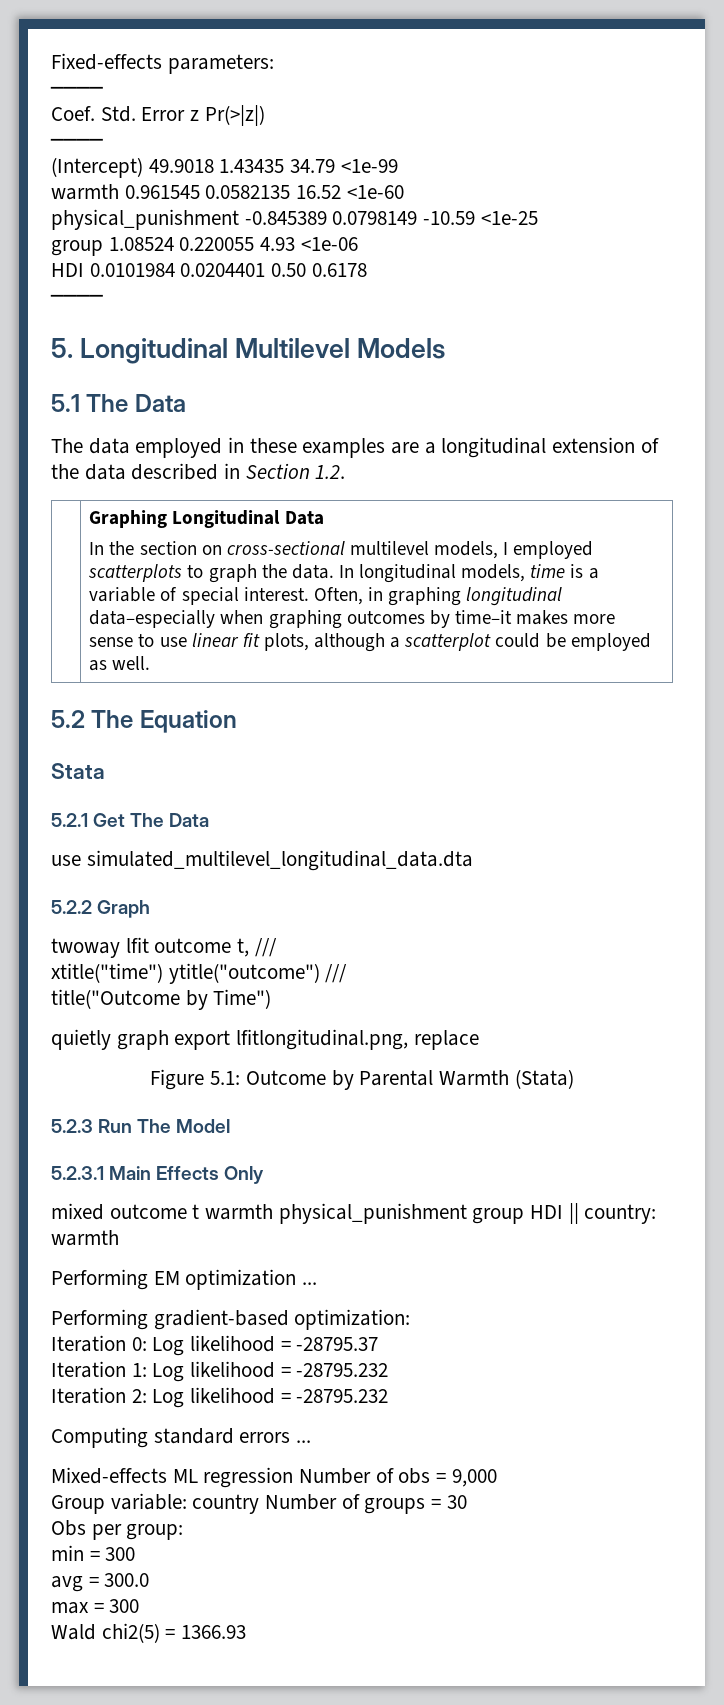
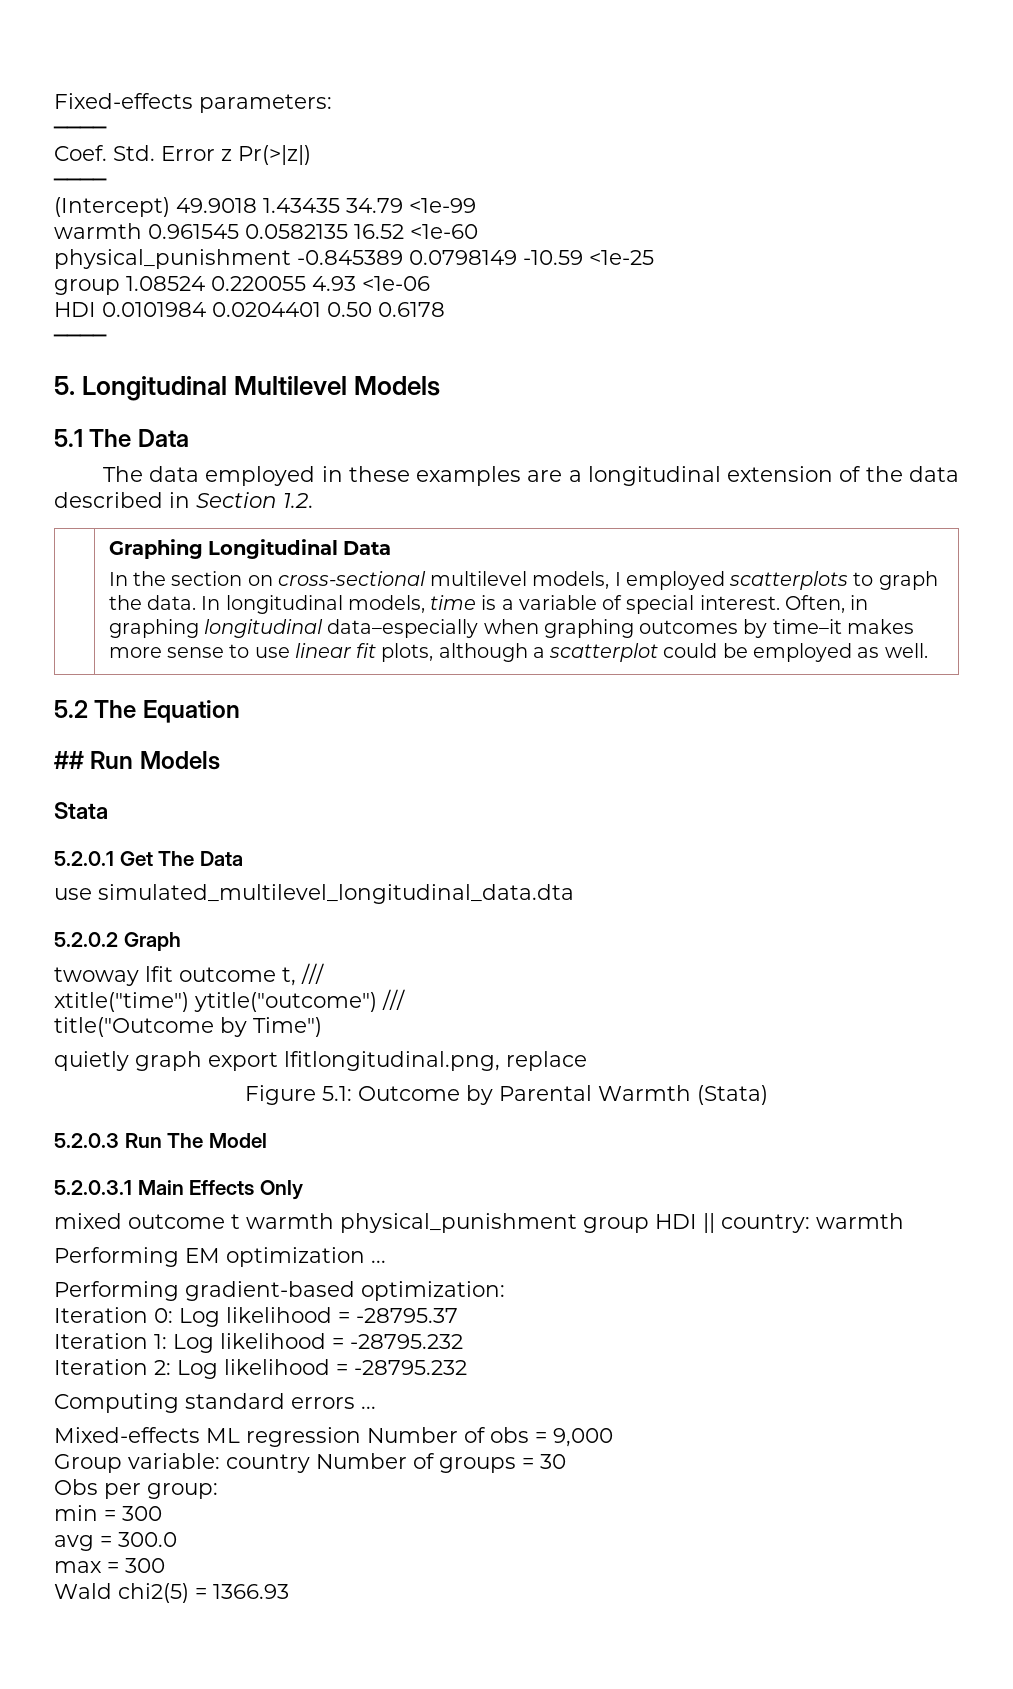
(237, 721) none -> [54,751,220,770] // ## Run Models
[51,813,88,827] 5.2.1 -> [54,851,114,866] 5.2.0.1
[51,900,92,914] 5.2.2 -> [54,932,118,947] 5.2.0.2
[51,1119,93,1133] 5.2.3 -> [54,1133,119,1148] 5.2.0.3
[51,1166,104,1180] 5.2.3.1 -> [54,1180,132,1195] 5.2.0.3.1

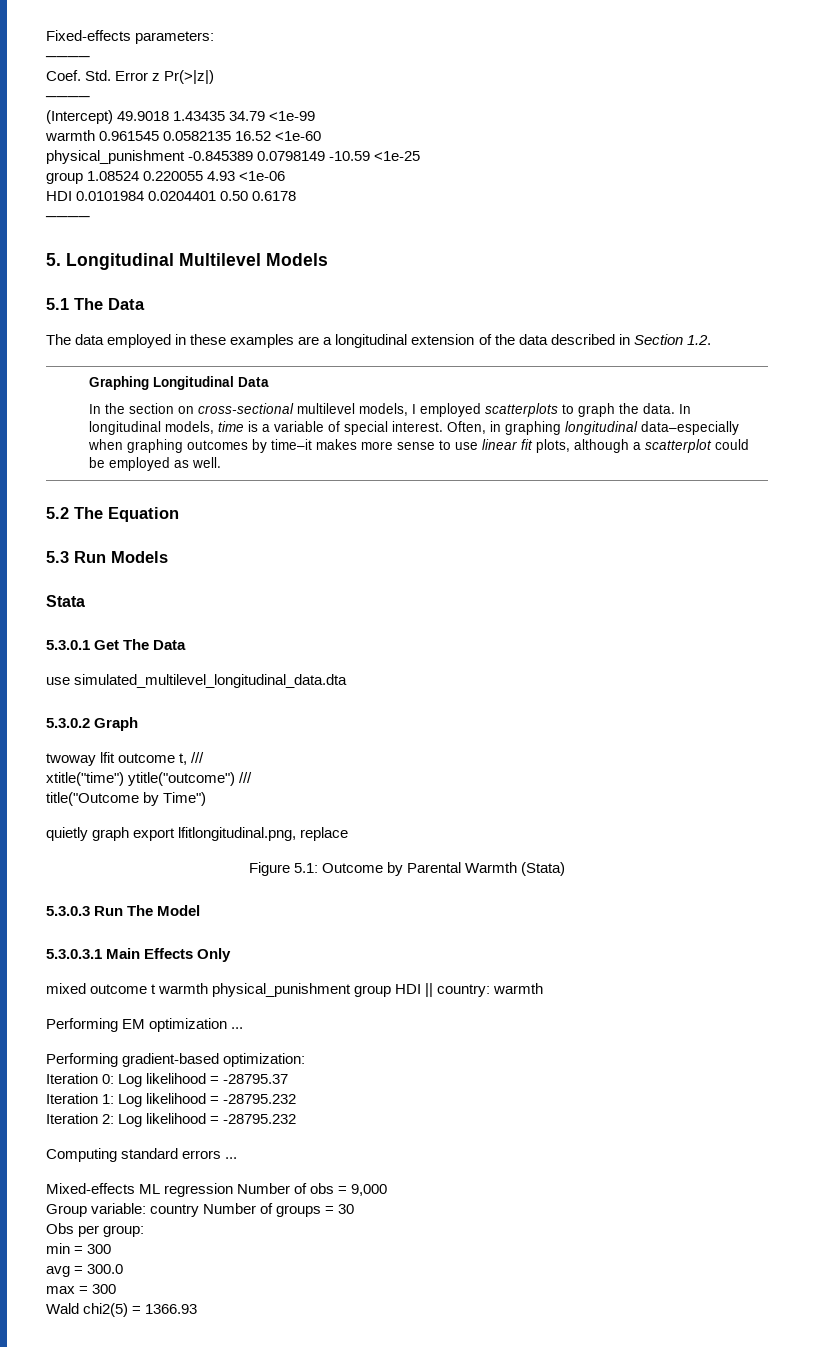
[54,751,84,769] ## -> [46,551,69,563] 5.3
[54,851,114,866] 5.2.0.1 -> [46,640,90,650] 5.3.0.1
[54,932,118,947] 5.2.0.2 -> [46,718,90,728] 5.3.0.2
[54,1133,119,1148] 5.2.0.3 -> [46,906,90,916] 5.3.0.3
[54,1180,132,1195] 5.2.0.3.1 -> [46,949,102,959] 5.3.0.3.1

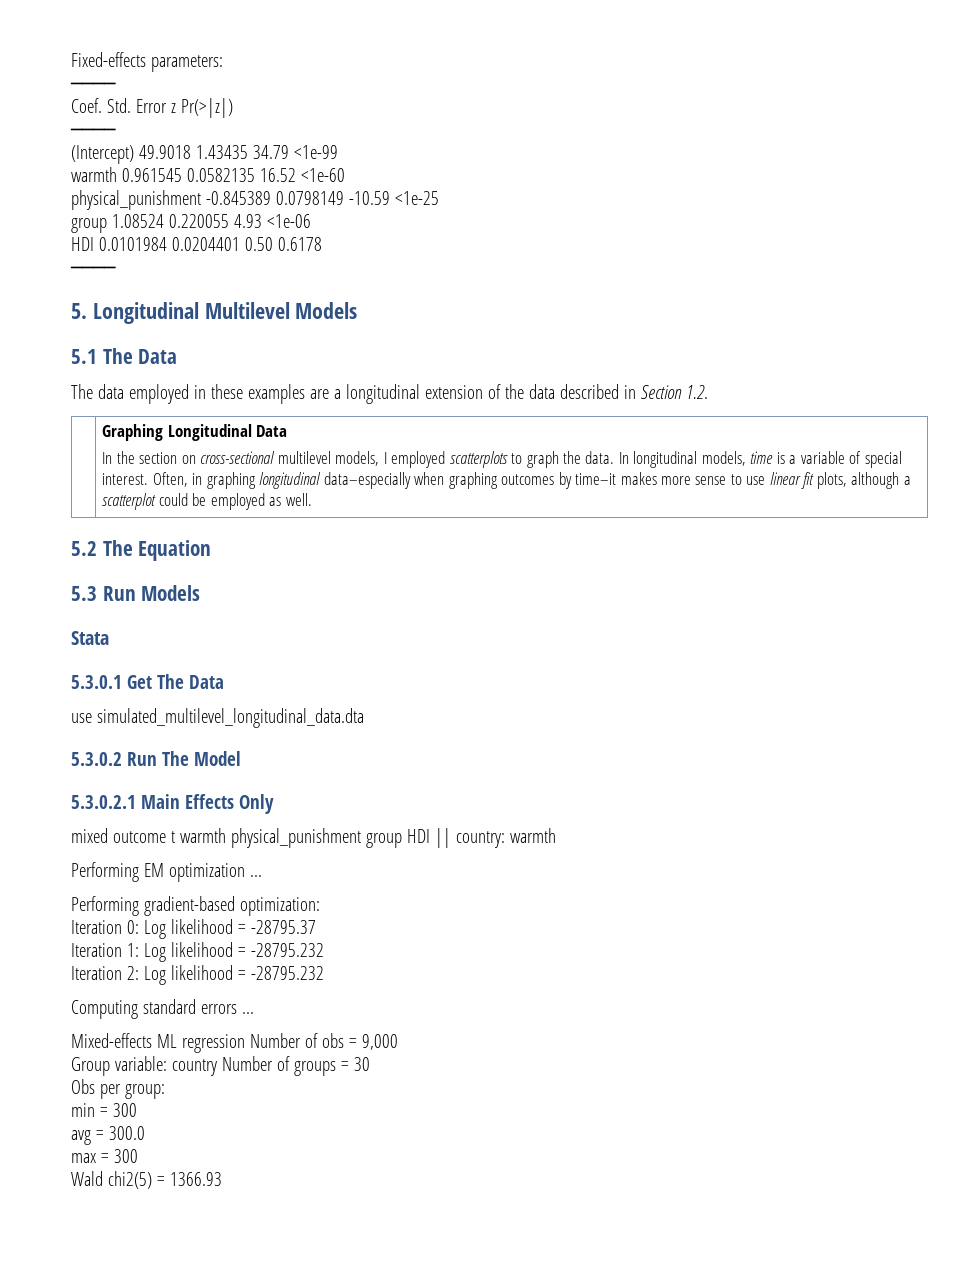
[94,717,139,731] [46,752,205,766] [46,772,253,786] [46,792,207,806] [46,827,349,841] [248,862,566,876] [46,906,90,916] Graph // twoway lfit outcome t, /// // xtitle("time") ytitle("outcome") /// // title("Outcome by Time") // quietly graph export lfitlongitudinal.png, replace // Figure 5.1: Outcome by Parental Warmth (Stata) // 5.3.0.3 -> (122, 759) none
[46,949,102,959] 5.3.0.3.1 -> [71,795,136,809] 5.3.0.2.1

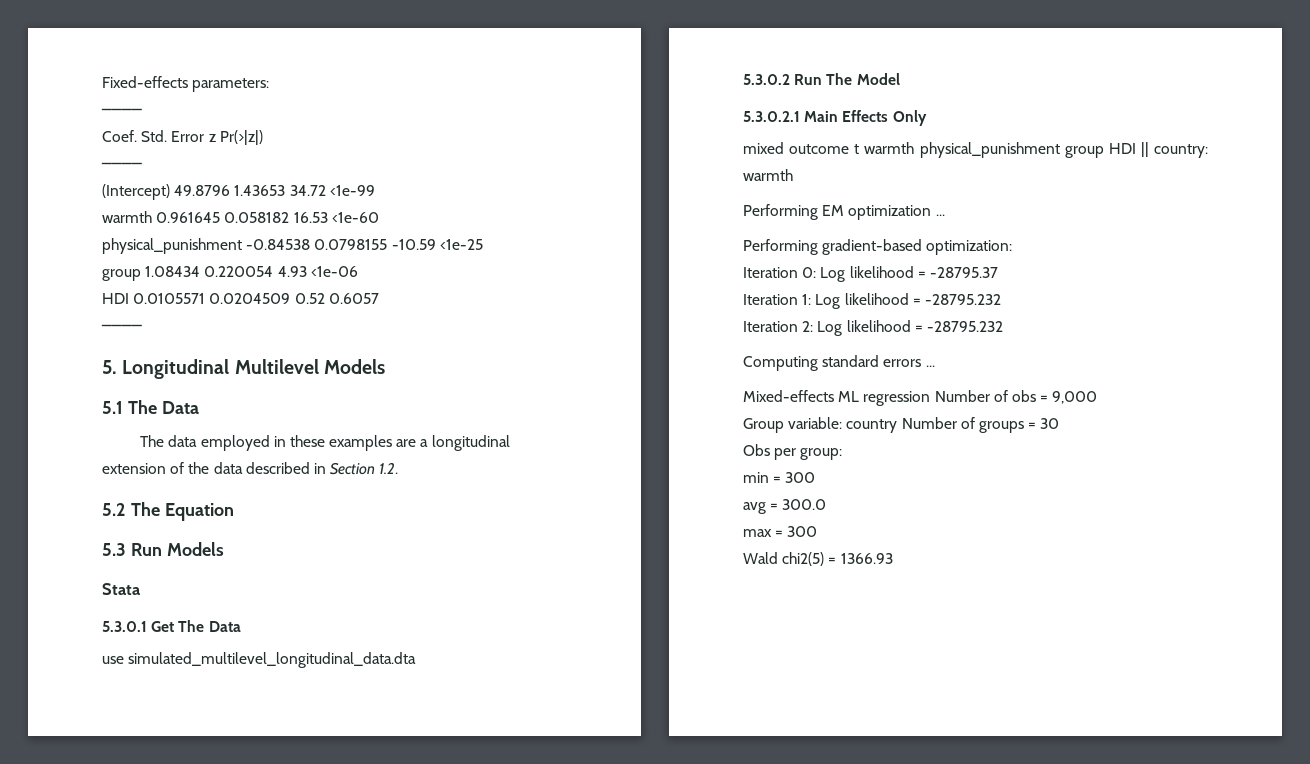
[138,145,289,159] 49.9018 1.43435 34.79 -> [174,185,326,196] 49.8796 1.43653 34.72
[121,168,296,182] 0.961545 0.0582135 16.52 -> [156,212,328,223] 0.961645 0.058182 16.53
[205,191,344,205] -0.845389 0.0798149 -> [246,239,388,250] -0.84538 0.0798155
[111,214,229,228] 1.08524 0.220055 -> [145,266,274,277] 1.08434 0.220054
[98,237,322,251] 0.0101984 0.0204401 0.50 0.6178 -> [133,293,379,304] 0.0105571 0.0204509 0.52 0.6057
[102,424,288,441] [102,451,902,468] [102,472,911,489] [102,493,312,510] // | Graphing Longitudinal Data // In the section on cross-sectional multilevel models, I employed scatterplots to graph the data. In longitudinal models, time is a variable of special interest. Often, in graphing longitudinal data–especially when graphing outcomes by time–it makes more sense to use linear fit plots, although a scatterplot could be employed as well. -> (399, 468) none

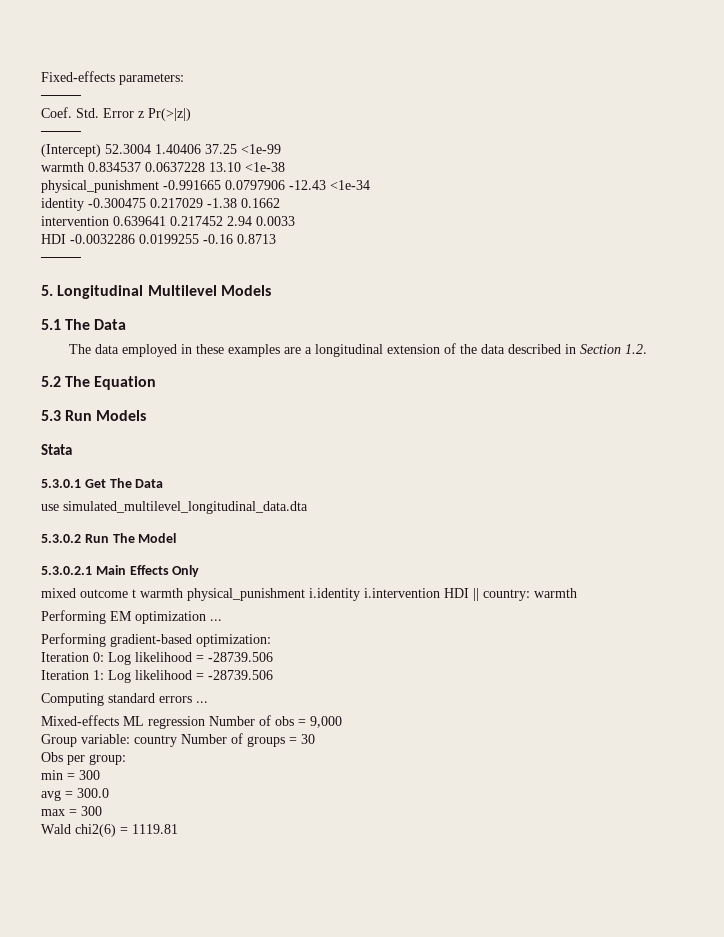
[174,185,326,196] 49.8796 1.43653 34.72 -> [105,144,237,154] 52.3004 1.40406 37.25
[156,212,379,223] [102,238,483,254] [102,266,358,281] [102,293,379,304] 0.961645 0.058182 16.53 <1e-60 // physical_punishment -0.84538 0.0798155 -10.59 <1e-25 // group 1.08434 0.220054 4.93 <1e-06 // HDI 0.0105571 0.0204509 0.52 0.6057 -> [88,162,285,172] [41,180,370,193] [41,198,280,211] [41,216,295,226] [41,234,276,244] 0.834537 0.0637228 13.10 <1e-38 // physical_punishment -0.991665 0.0797906 -12.43 <1e-34 // identity -0.300475 0.217029 -1.38 0.1662 // intervention 0.639641 0.217452 2.94 0.0033 // HDI -0.0032286 0.0199255 -0.16 0.8713
[1064,146,1104,158] group -> [309,588,440,601] i.identity i.intervention
[929,267,998,278] -28795.37 -> [208,652,273,662] -28739.506
[924,294,1001,305] [743,320,1003,336] -28795.232 // Iteration 2: Log likelihood = -28795.232 -> [208,670,273,680] -28739.506
[782,552,893,566] chi2(5) = 1366.93 -> [75,824,178,837] chi2(6) = 1119.81

